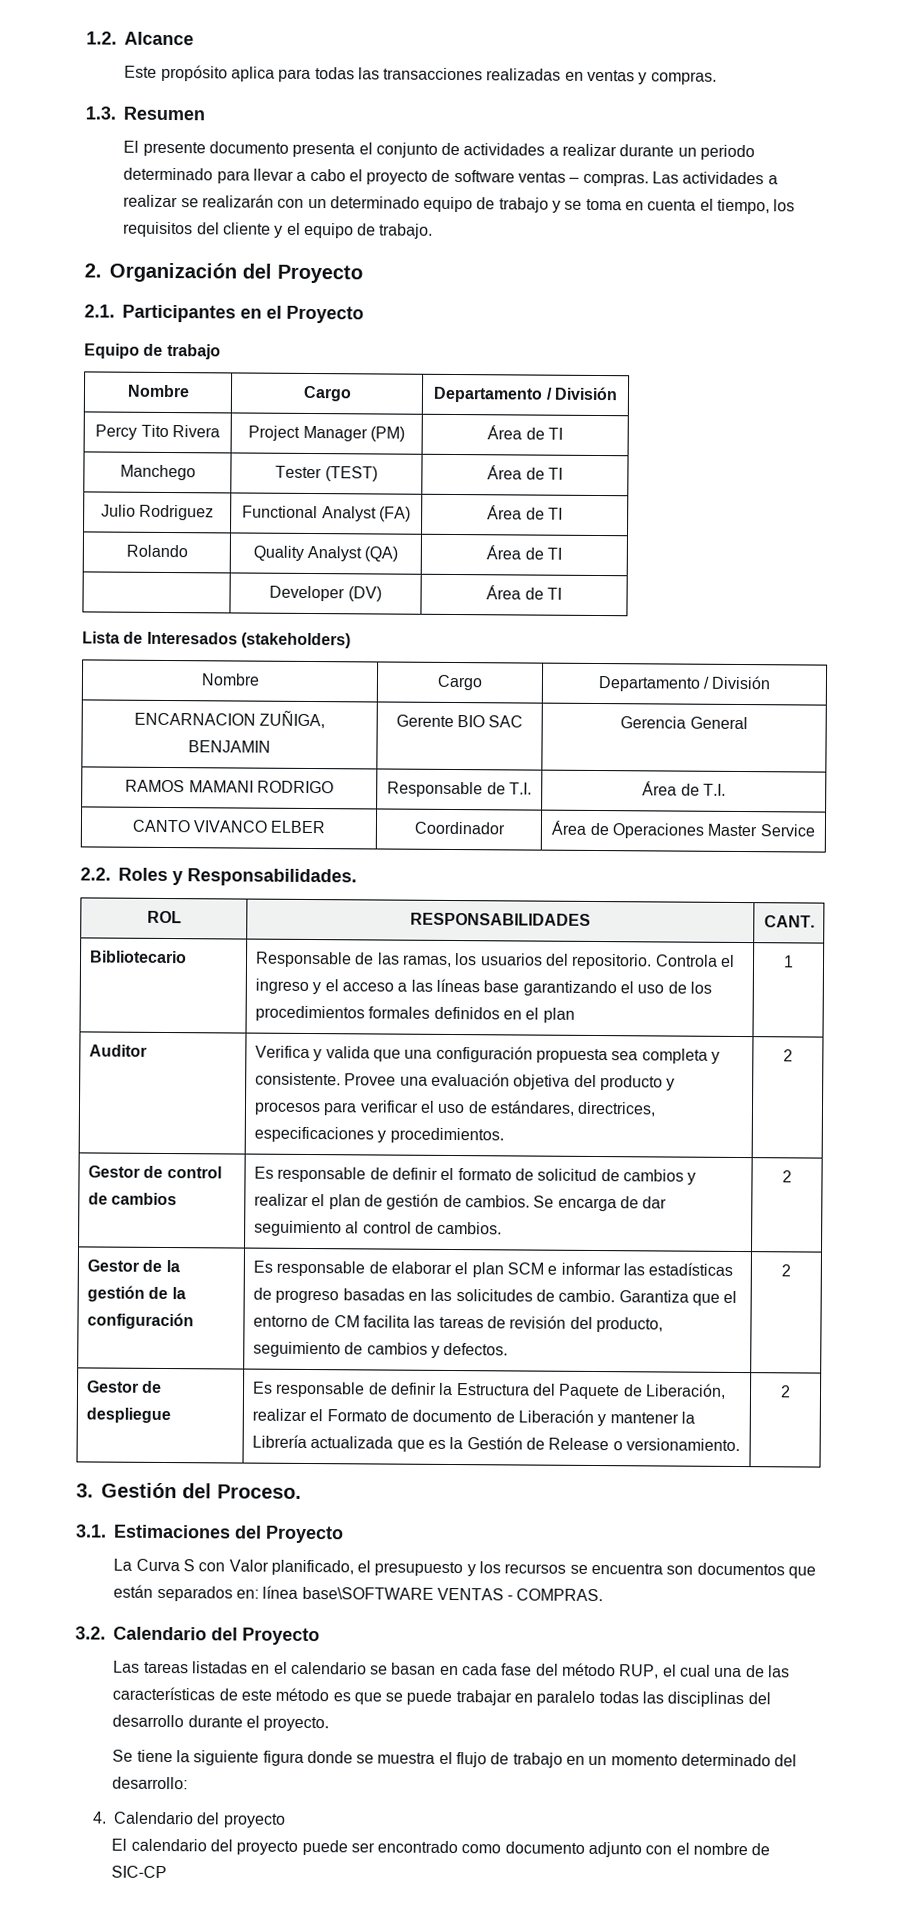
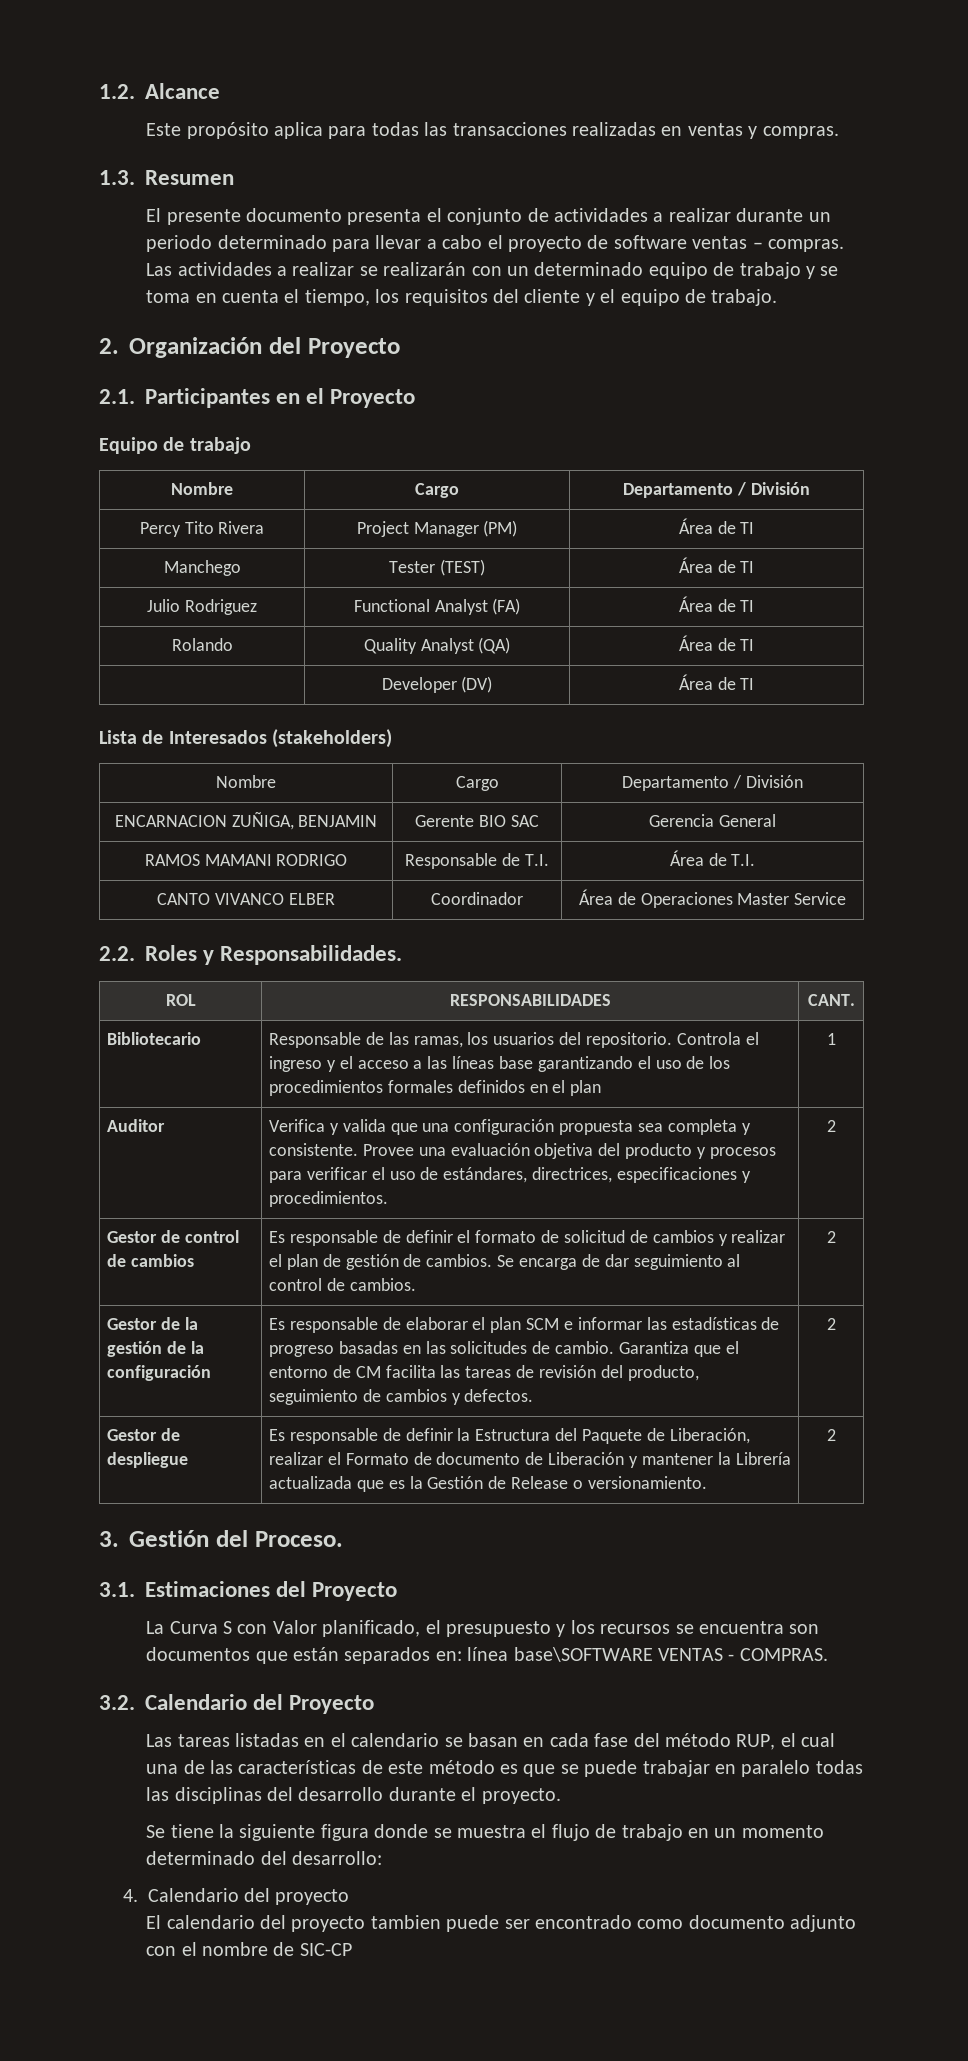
(299, 1847) none -> [370,1915,441,1929] tambien

